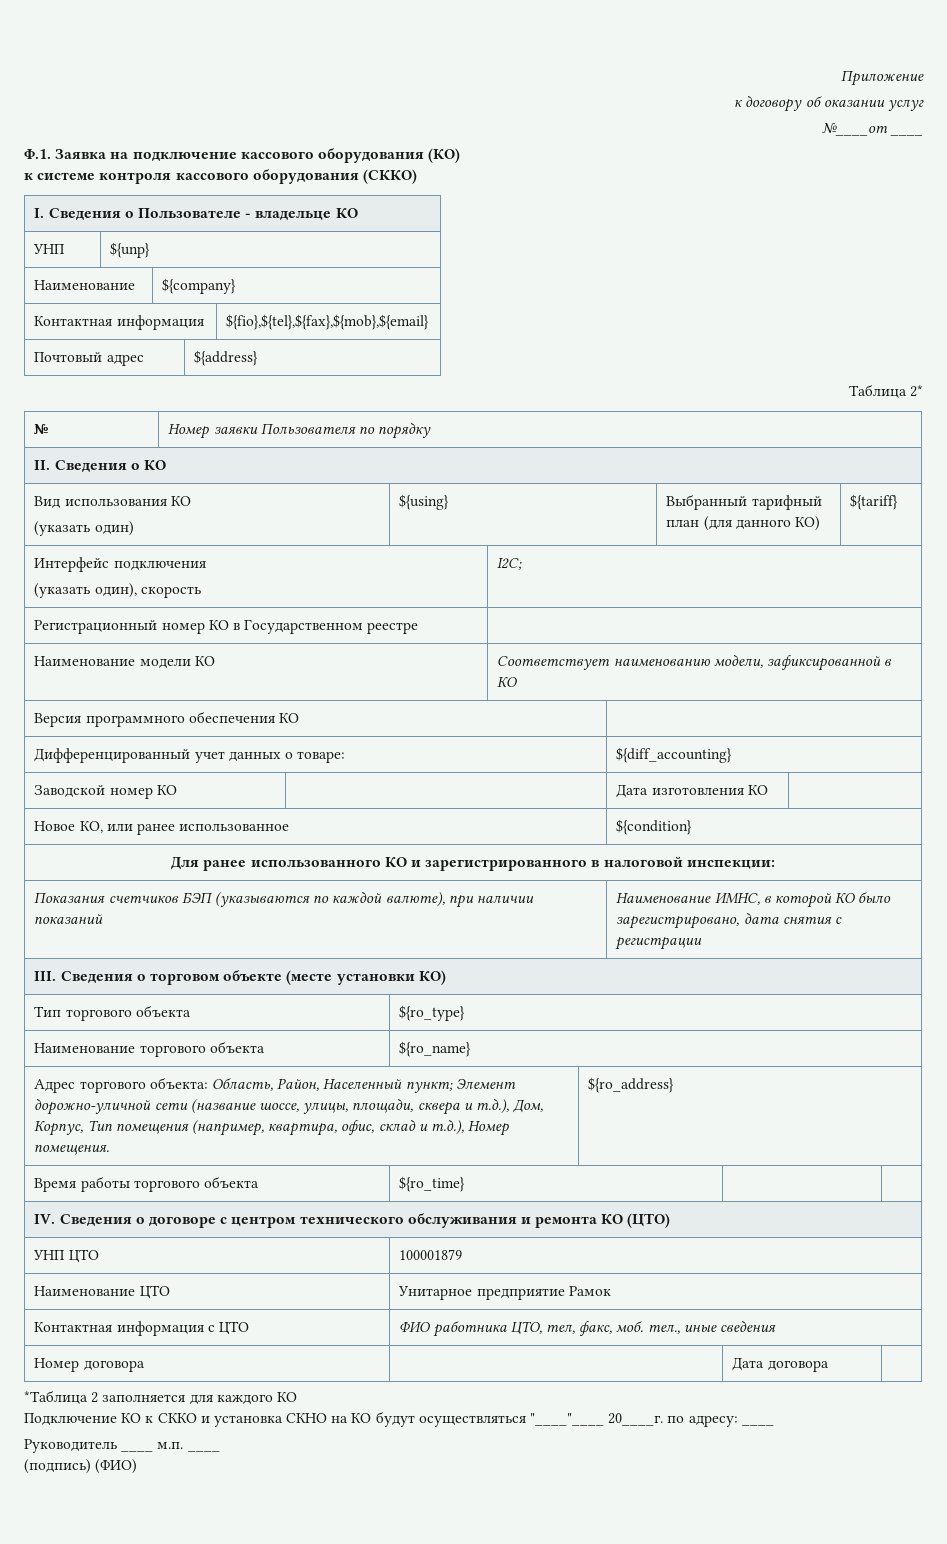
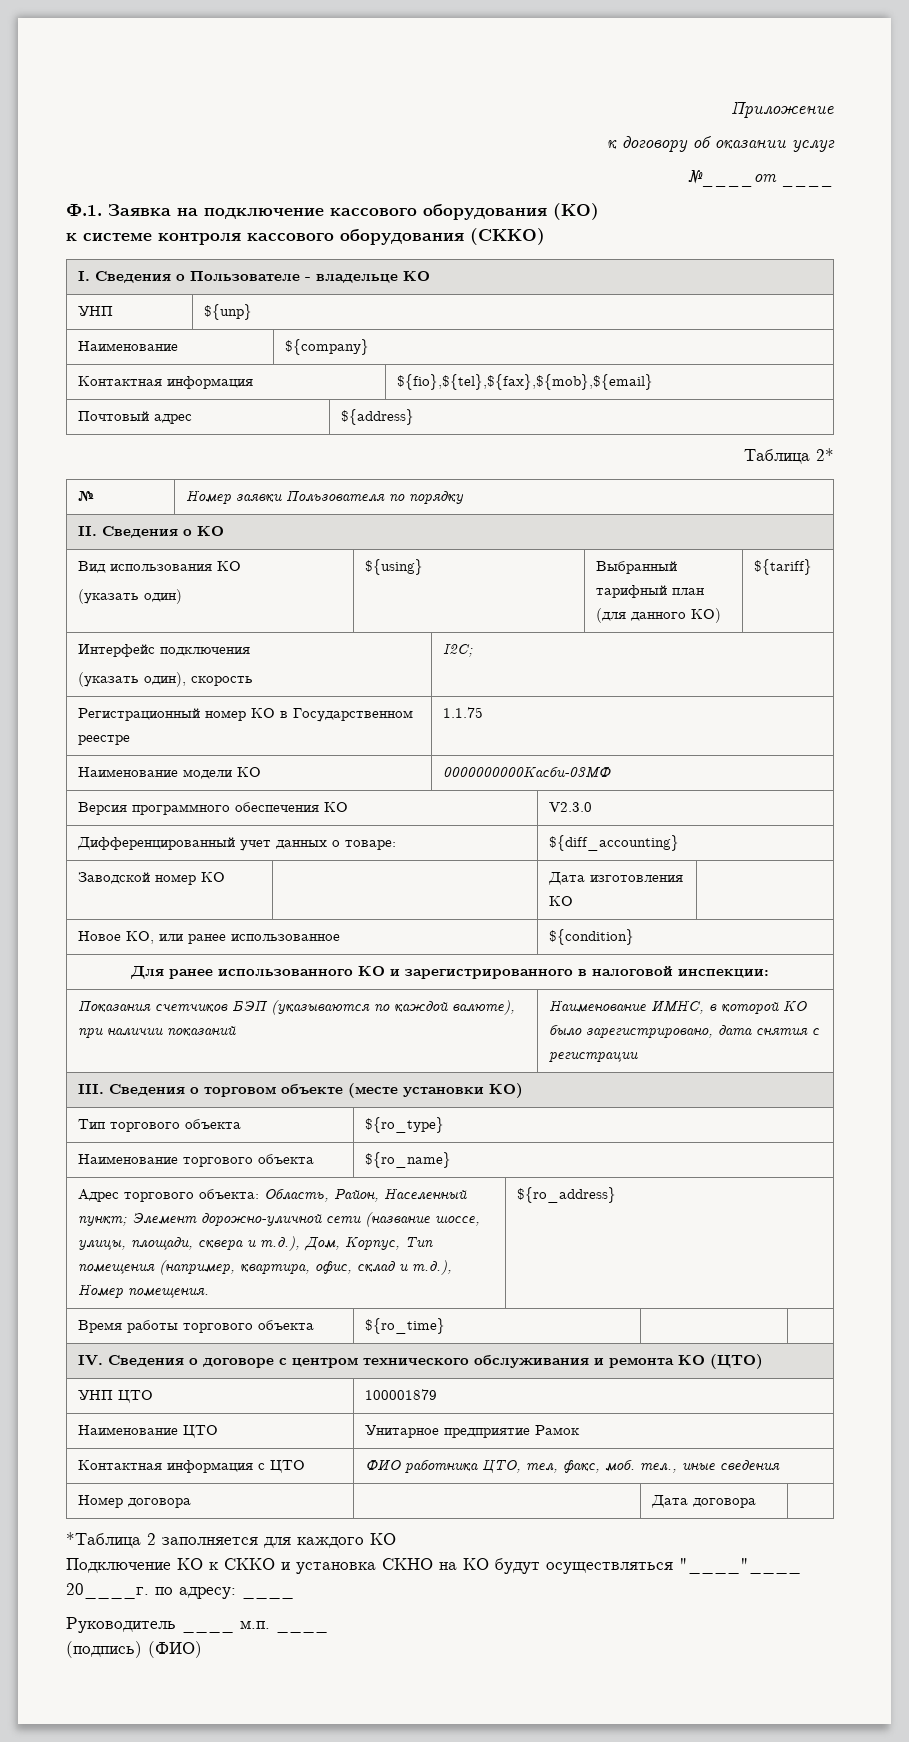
(419, 628) none -> [442,707,483,718] 1.1.75
[497,654,893,671] [497,677,518,687] Соответствует наименованию модели, зафиксированной в КО -> [442,766,611,778] 0000000000Касби-03МФ
(299, 718) none -> [548,802,592,812] V2.3.0

